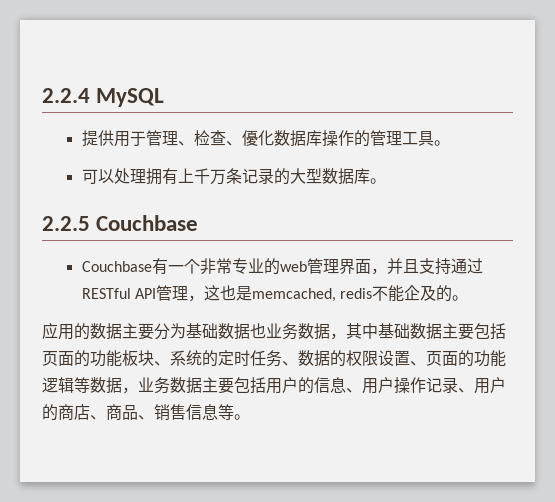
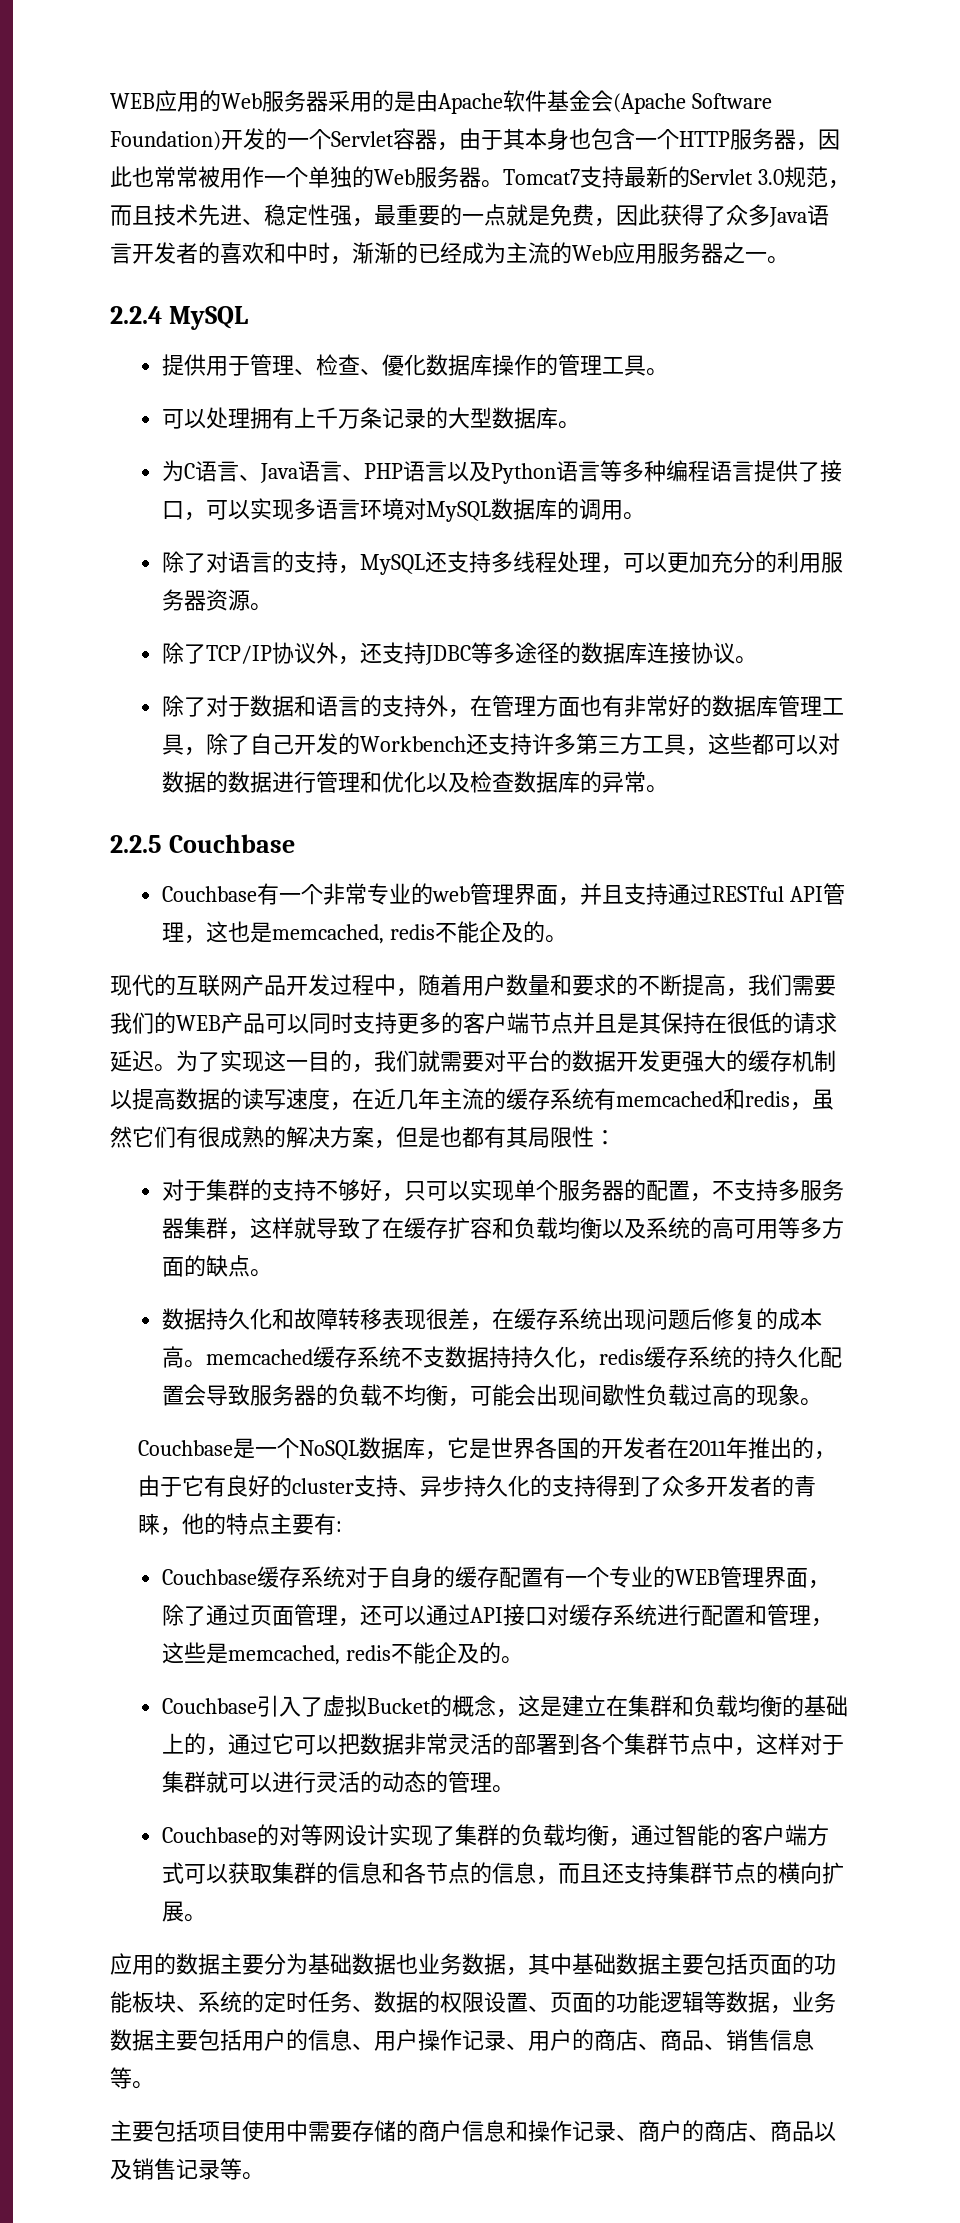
(42, 95) none -> [110,90,772,114] [110,128,840,151] [110,166,850,189] [110,204,829,227] [110,242,789,265] WEB应用的Web服务器采用的是由Apache软件基金会(Apache Software Foundation)开发的一个Servlet容器，由于其本身也包含一个HTTP服务器，因此也常常被用作一个单独的Web服务器。Tomcat7支持最新的Servlet 3.0规范，而且技术先进、稳定性强，最重要的一点就是免费，因此获得了众多Java语言开发者的喜欢和中时，渐渐的已经成为主流的Web应用服务器之一。 //
(386, 181) none -> [161,460,842,484] [161,498,645,522] [161,551,843,575] [161,589,272,611] [161,642,757,665] [161,695,844,718] [161,733,840,756] [161,771,668,793] // 为C语言、Java语言、PHP语言以及Python语言等多种编程语言提供了接口，可以实现多语言环境对MySQL数据库的调用。 // 除了对语言的支持，MySQL还支持多线程处理，可以更加充分的利用服务器资源。 // 除了TCP/IP协议外，还支持JDBC等多途径的数据库连接协议。 // 除了对于数据和语言的支持外，在管理方面也有非常好的数据库管理工具，除了自己开发的Workbench还支持许多第三方工具，这些都可以对数据的数据进行管理和优化以及检查数据库的异常。
(469, 298) none -> [110,974,836,997] [110,1012,837,1034] [110,1050,836,1073] [110,1088,834,1111] [110,1126,616,1149] [161,1179,844,1202] [161,1217,844,1240] [161,1255,272,1277] [161,1308,822,1331] [161,1346,842,1369] [161,1384,822,1407] [137,1437,836,1460] [137,1475,816,1497] [137,1513,342,1536] [161,1566,830,1589] [161,1604,833,1627] [161,1642,523,1665] [161,1695,848,1718] [161,1733,844,1756] [161,1771,514,1793] [161,1824,829,1847] [161,1862,844,1885] [161,1901,206,1922] // 现代的互联网产品开发过程中，随着用户数量和要求的不断提高，我们需要我们的WEB产品可以同时支持更多的客户端节点并且是其保持在很低的请求延迟。为了实现这一目的，我们就需要对平台的数据开发更强大的缓存机制以提高数据的读写速度，在近几年主流的缓存系统有memcached和redis，虽然它们有很成熟的解决方案，但是也都有其局限性： // 对于集群的支持不够好，只可以实现单个服务器的配置，不支持多服务器集群，这样就导致了在缓存扩容和负载均衡以及系统的高可用等多方面的缺点。 // 数据持久化和故障转移表现很差，在缓存系统出现问题后修复的成本高。memcached缓存系统不支数据持持久化，redis缓存系统的持久化配置会导致服务器的负载不均衡，可能会出现间歇性负载过高的现象。 // Couchbase是一个NoSQL数据库，它是世界各国的开发者在2011年推出的，由于它有良好的cluster支持、异步持久化的支持得到了众多开发者的青睐，他的特点主要有: // Couchbase缓存系统对于自身的缓存配置有一个专业的WEB管理界面，除了通过页面管理，还可以通过API接口对缓存系统进行配置和管理，这些是memcached, redis不能企及的。 // Couchbase引入了虚拟Bucket的概念，这是建立在集群和负载均衡的基础上的，通过它可以把数据非常灵活的部署到各个集群节点中，这样对于集群就可以进行灵活的动态的管理。 // Couchbase的对等网设计实现了集群的负载均衡，通过智能的客户端方式可以获取集群的信息和各节点的信息，而且还支持集群节点的横向扩展。
(250, 417) none -> [110,2120,836,2142] [110,2158,264,2180] // 主要包括项目使用中需要存储的商户信息和操作记录、商户的商店、商品以及销售记录等。

